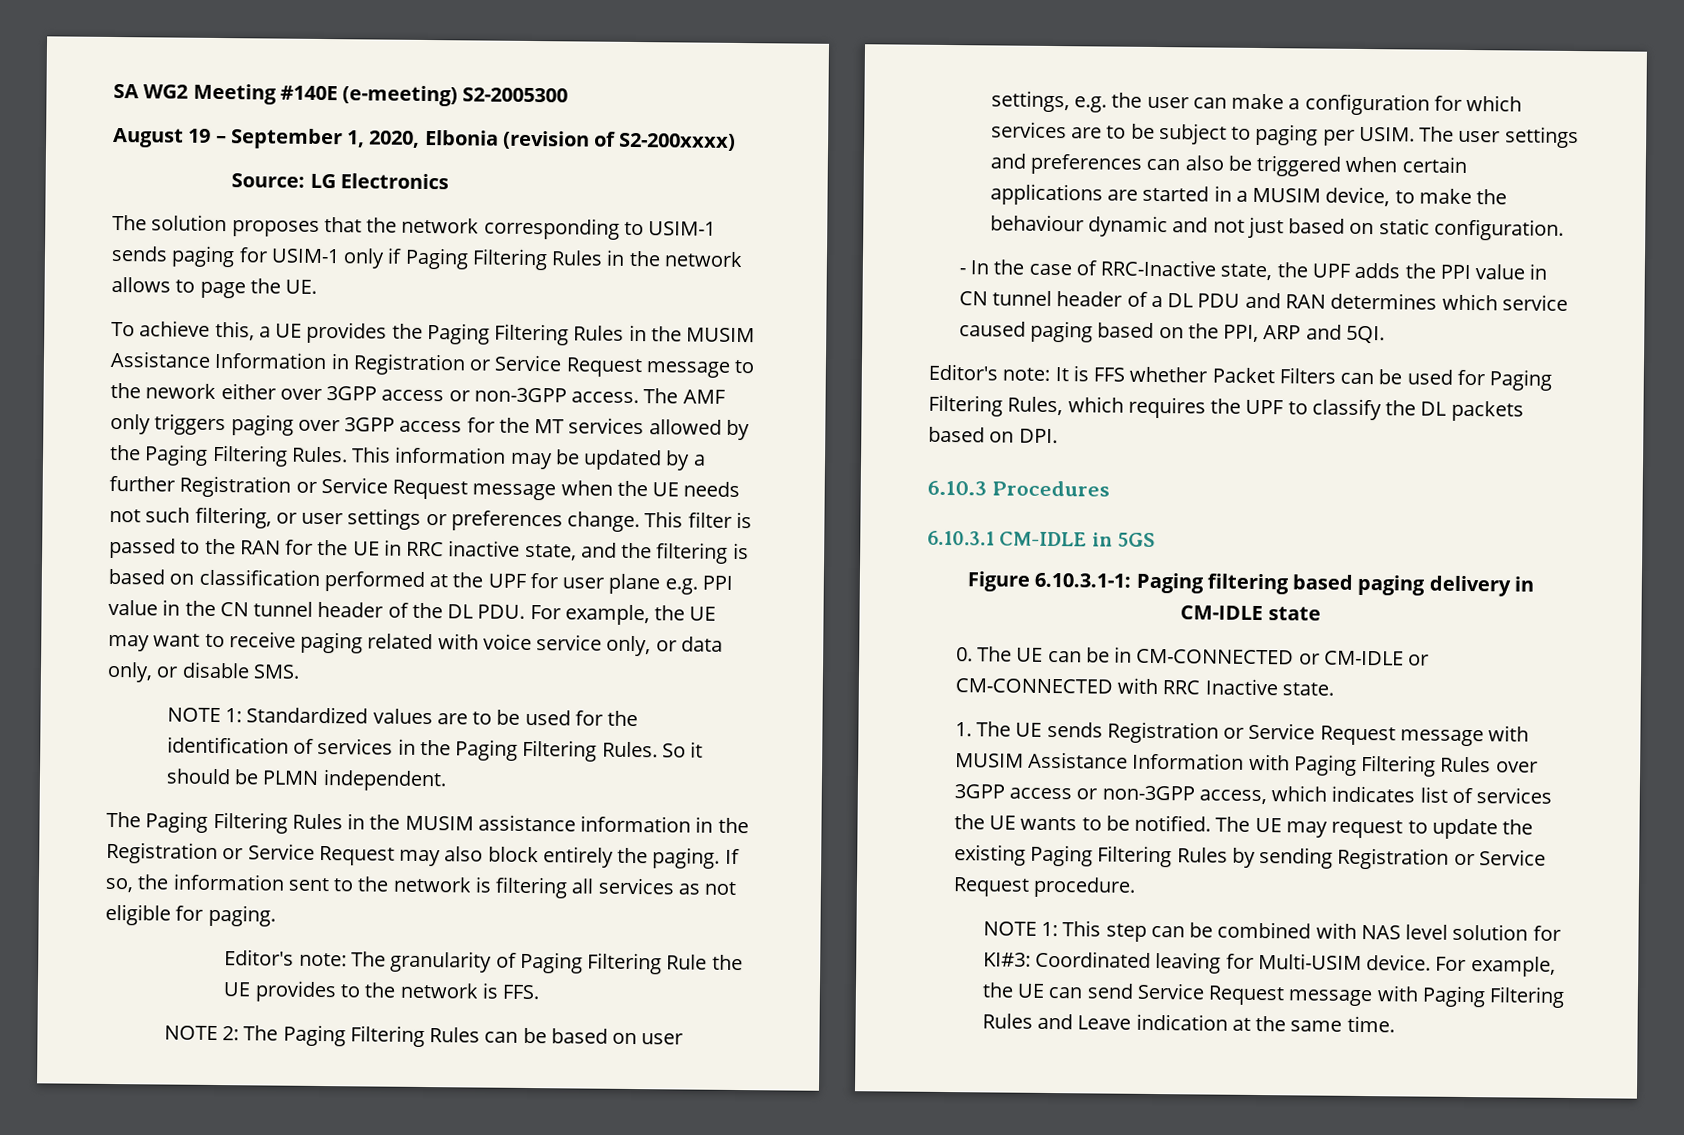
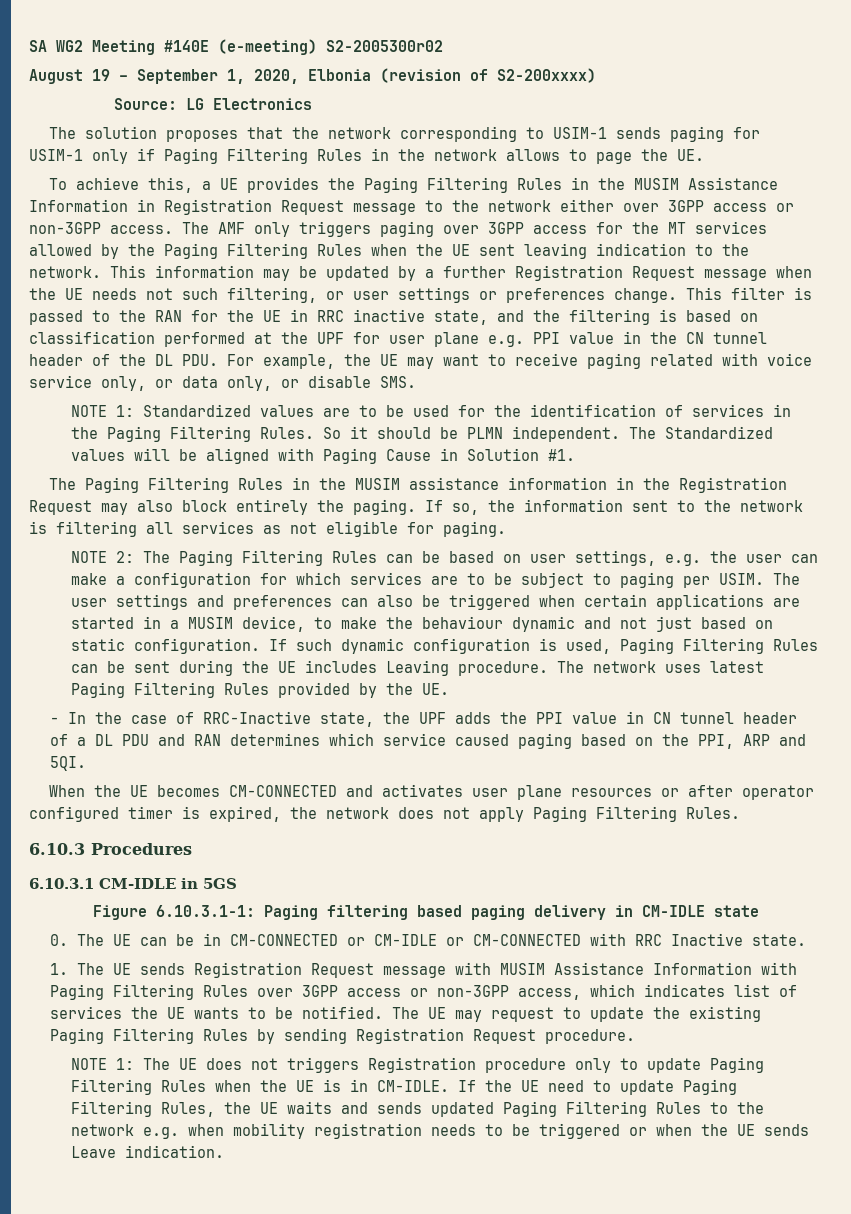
[462,87,569,103] S2-2005300 -> [326,40,443,52] S2-2005300r02
[469,354,563,372] or Service -> (272, 207) none
[145,383,217,399] nework -> [488,200,551,212] network
[290,446,348,463] Rules. -> [317,243,749,259] [29,266,101,278] Rules when the UE sent leaving indication to the network.
[295,476,388,494] or Service -> (623, 273) none
(447, 780) none -> [629,426,774,439] [71,448,576,464] The Standardized values will be aligned with Paging Cause in Solution #1.
[222,843,315,860] or Service -> (787, 485) none
[224,949,743,975] [223,980,540,1003] // Editor's note: The granularity of Paging Filtering Rule the UE provides to the network is FFS. -> (506, 529) none
(1564, 229) none -> [269,638,819,654] [71,660,765,676] [71,682,450,698] If such dynamic configuration is used, Paging Filtering Rules can be sent during the UE includes Leaving procedure. The network uses latest Paging Filtering Rules provided by the UE.
[928,363,1553,391] [928,394,1524,422] [928,426,1058,444] Editor's note: It is FFS whether Packet Filters can be used for Paging Filtering Rules, which requires the UPF to classify the DL packets based on DPI. -> [48,784,814,800] [29,806,740,822] When the UE becomes CM-CONNECTED and activates user plane resources or after operator configured timer is expired, the network does not apply Paging Filtering Rules.
[1223,722,1316,740] or Service -> (303, 970) none
[1453,849,1546,866] or Service -> (465, 1036) none
[1062,920,1561,942] [982,950,1556,977] [981,982,1566,1008] [981,1013,1395,1033] This step can be combined with NAS level solution for KI#3: Coordinated leaving for Multi-USIM device. For example, the UE can send Service Request message with Paging Filtering Rules and Leave indication at the same time. -> [143,1057,765,1073] [71,1079,738,1095] [71,1101,765,1117] [71,1123,810,1139] [71,1145,225,1158] The UE does not triggers Registration procedure only to update Paging Filtering Rules when the UE is in CM-IDLE. If the UE need to update Paging Filtering Rules, the UE waits and sends updated Paging Filtering Rules to the network e.g. when mobility registration needs to be triggered or when the UE sends Leave indication.

